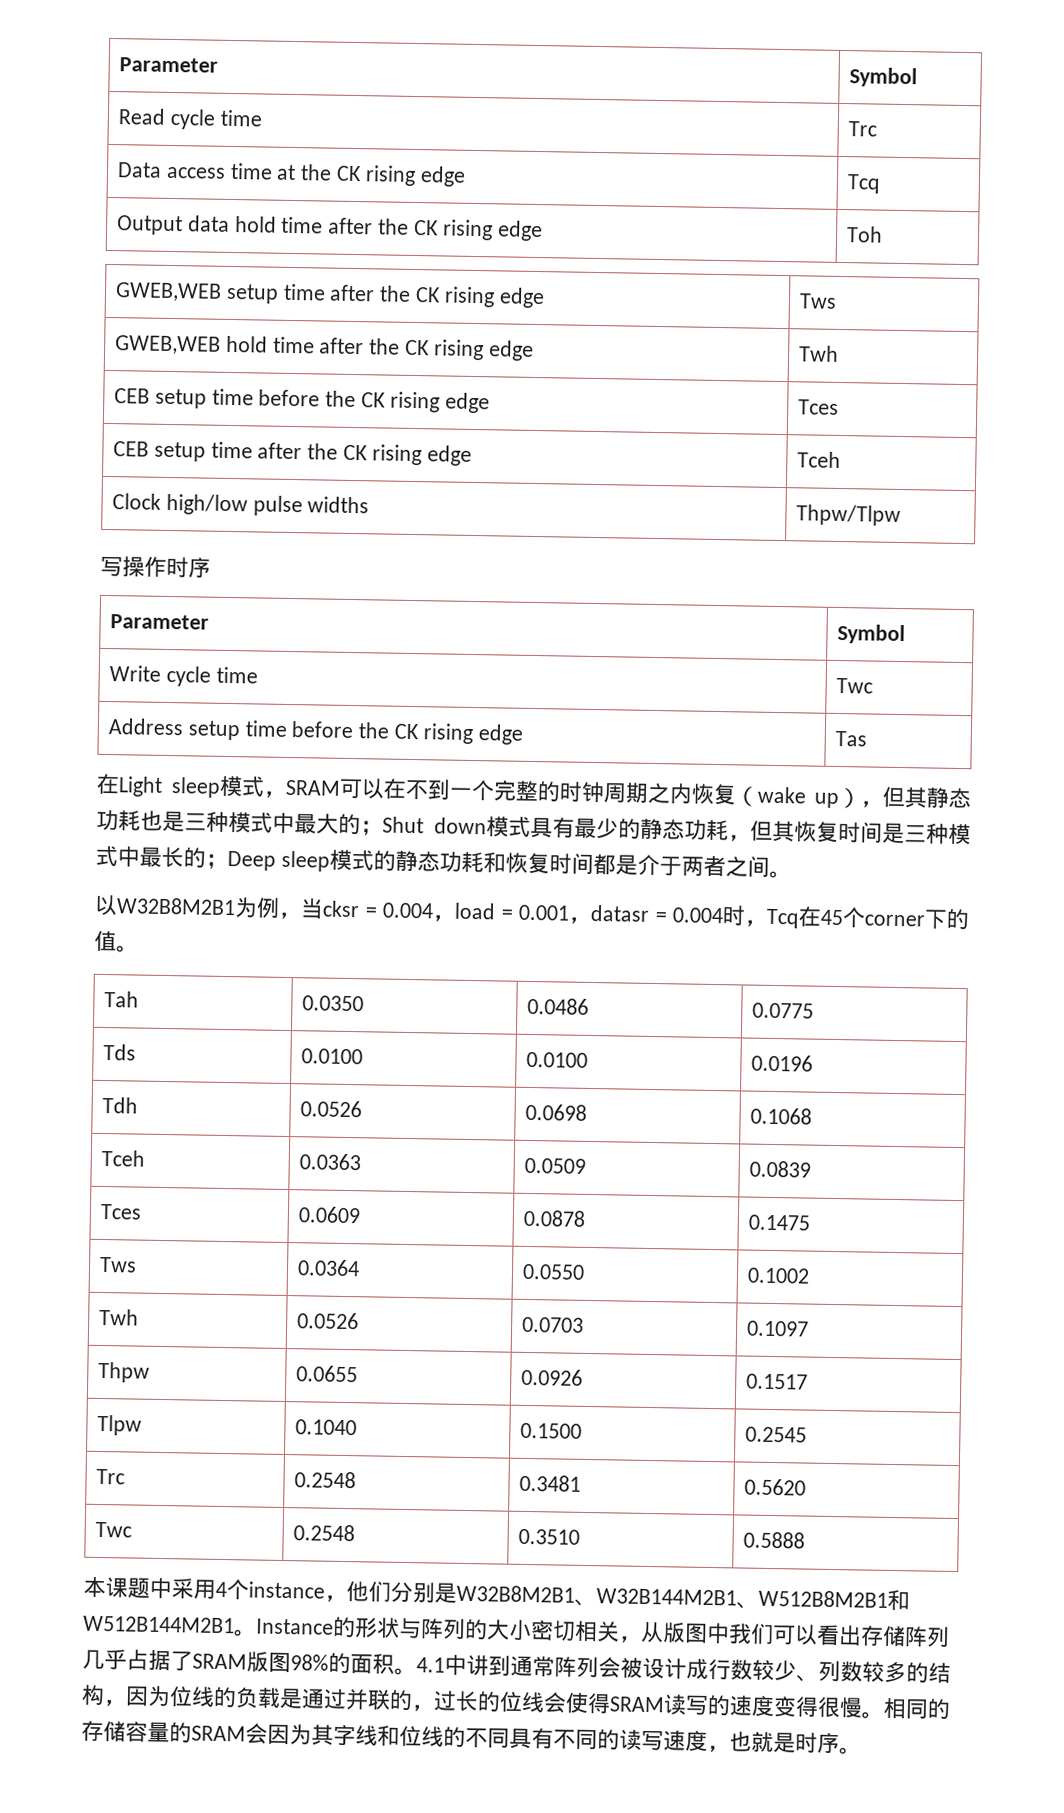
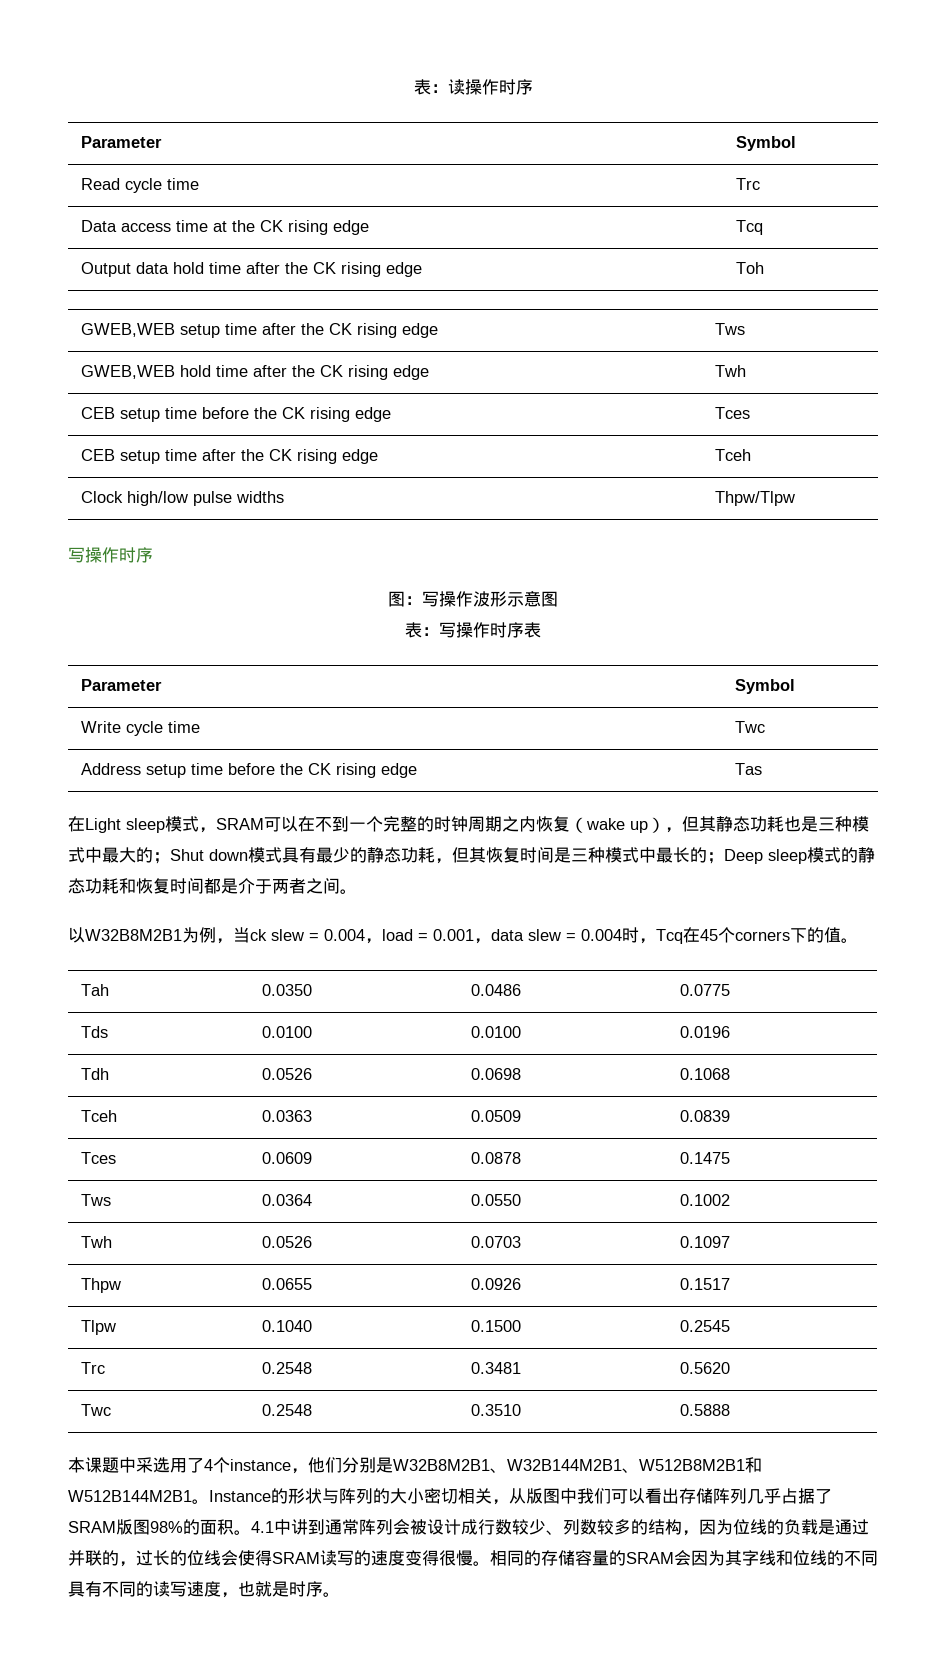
(119, 65) none -> [413,79,533,95] 表：读操作时序 //
(211, 567) none -> [388,591,558,607] [405,622,541,638] // 图：写操作波形示意图 // 表：写操作时序表
[322,900,360,918] cksr -> [250,929,304,941] ck slew
[590,904,650,922] datasr -> [491,929,561,941] data slew
[864,914,925,927] corner -> [735,931,790,941] corners
[193,1579,216,1599] 用 -> [153,1457,204,1473] 选用了

